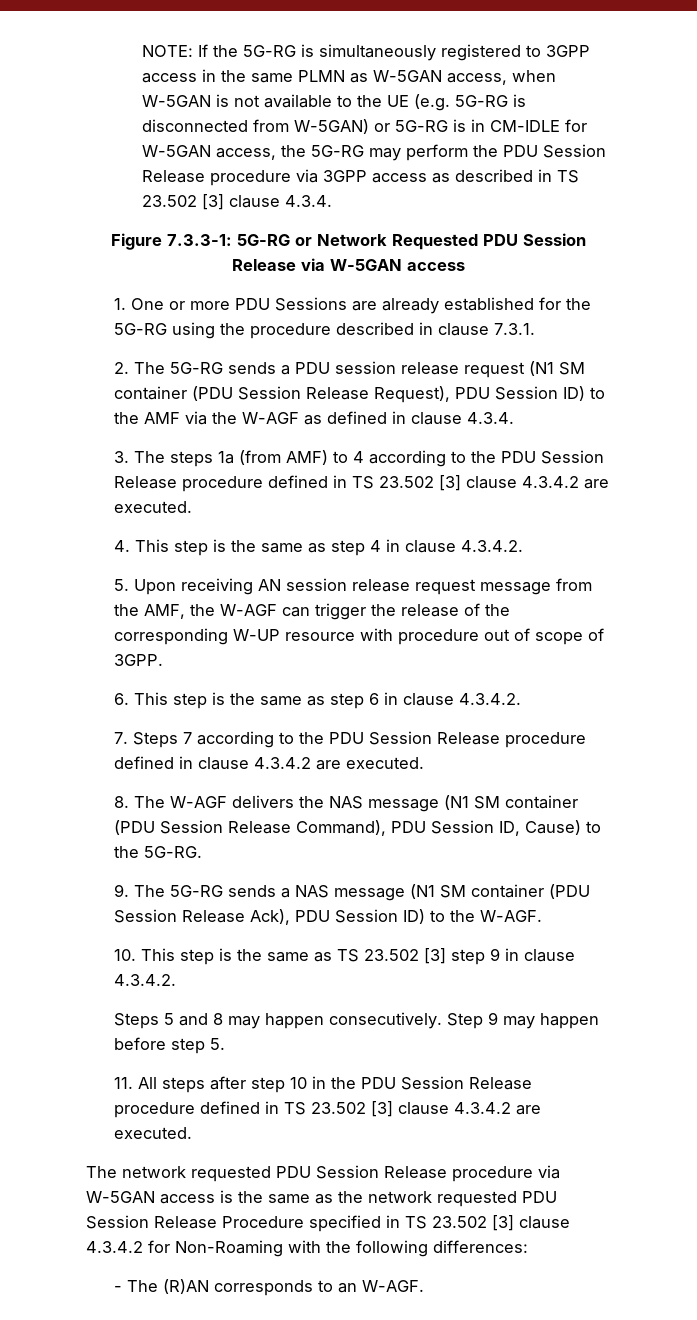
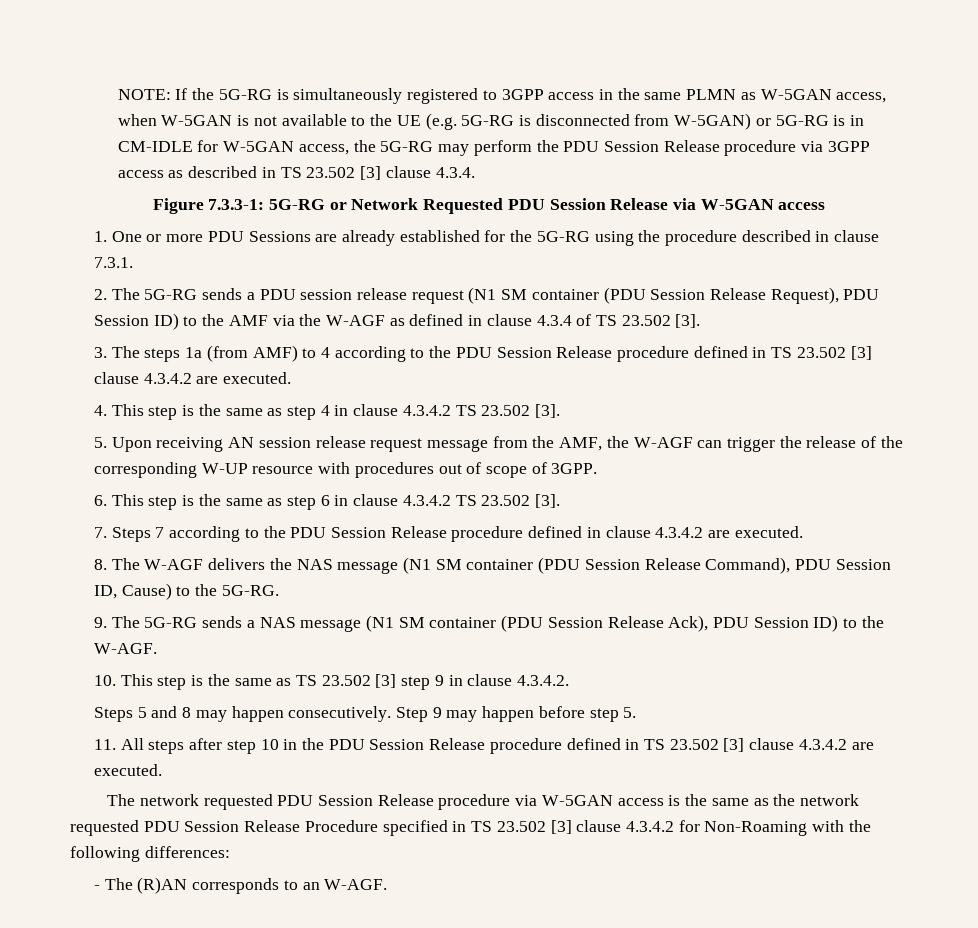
[467,412,515,424] 4.3.4. -> [536,314,701,328] 4.3.4 of TS 23.502 [3].
[461,540,524,552] 4.3.4.2. -> [402,404,561,418] 4.3.4.2 TS 23.502 [3].
[398,629,480,645] procedure -> [354,462,434,478] procedures
[459,693,522,705] 4.3.4.2. -> [402,494,561,508] 4.3.4.2 TS 23.502 [3].

